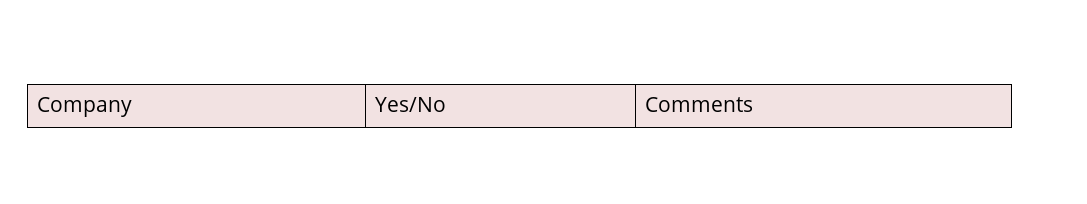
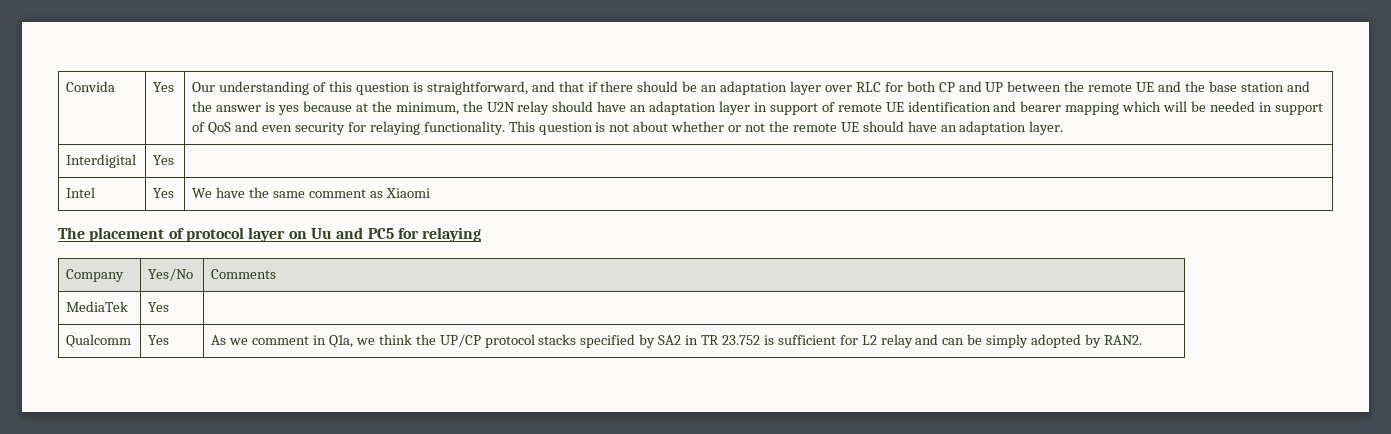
[37,97,133,117] [375,97,447,112] [645,97,754,112] Company | Yes/No | Comments -> [66,81,116,92] [153,82,175,92] [192,81,1310,95] [192,101,1323,115] [192,121,1064,135] [66,154,137,168] [153,155,175,165] [66,187,96,198] [153,188,175,198] [192,187,430,198] [58,227,482,242] [66,269,125,282] [148,268,194,281] [211,269,277,279] [66,301,129,312] [148,302,170,312] [66,334,132,348] [148,335,170,345] [211,334,1142,348] Convida | Yes | Our understanding of this question is straightforward, and that if there should be an adaptation layer over RLC for both CP and UP between the remote UE and the base station and the answer is yes because at the minimum, the U2N relay should have an adaptation layer in support of remote UE identification and bearer mapping which will be needed in support of QoS and even security for relaying functionality. This question is not about whether or not the remote UE should have an adaptation layer. // Interdigital | Yes | // Intel | Yes | We have the same comment as Xiaomi // The placement of protocol layer on Uu and PC5 for relaying // Company | Yes/No | Comments // MediaTek | Yes | // Qualcomm | Yes | As we comment in Q1a, we think the UP/CP protocol stacks specified by SA2 in TR 23.752 is sufficient for L2 relay and can be simply adopted by RAN2.

